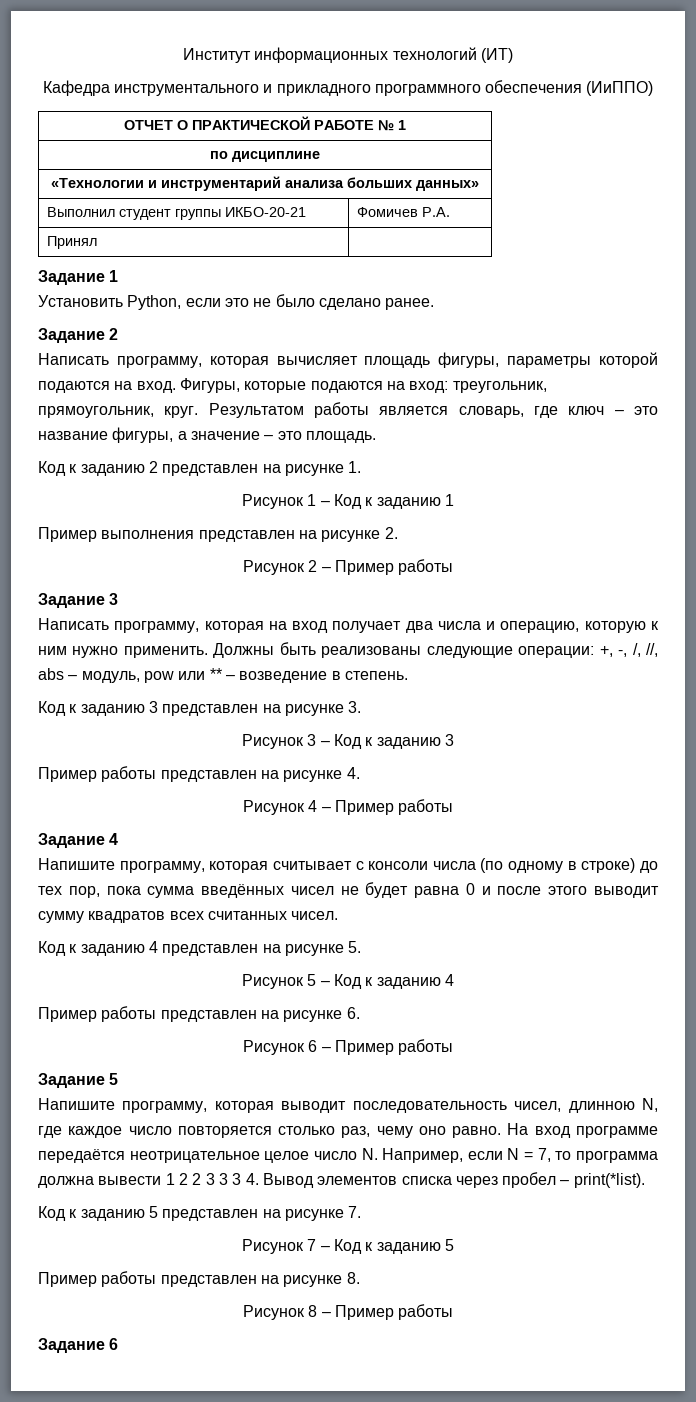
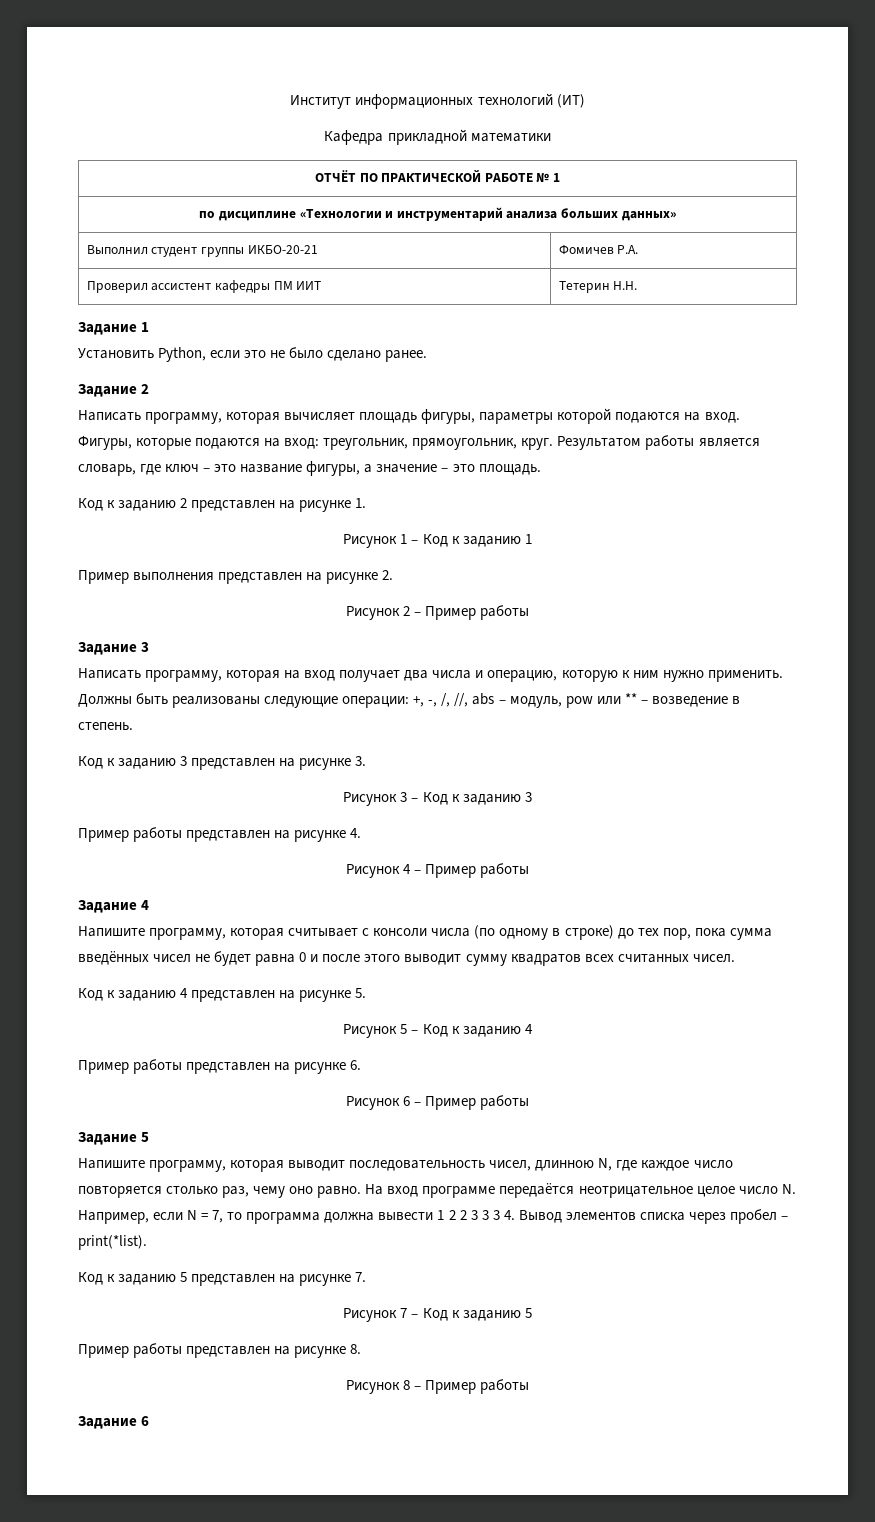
[113,80,654,96] [124,120,188,130] инструментального и прикладного программного обеспечения (ИиППО) // ОТЧЕТ О -> [387,129,551,145] [314,170,378,182] прикладной математики // ОТЧЁТ ПО
(320, 156) // -> (296, 216) none
[47,236,98,249] Принял | -> [86,280,322,293] [558,281,638,293] Проверил ассистент кафедры ПМ ИИТ | Тетерин Н.Н.

